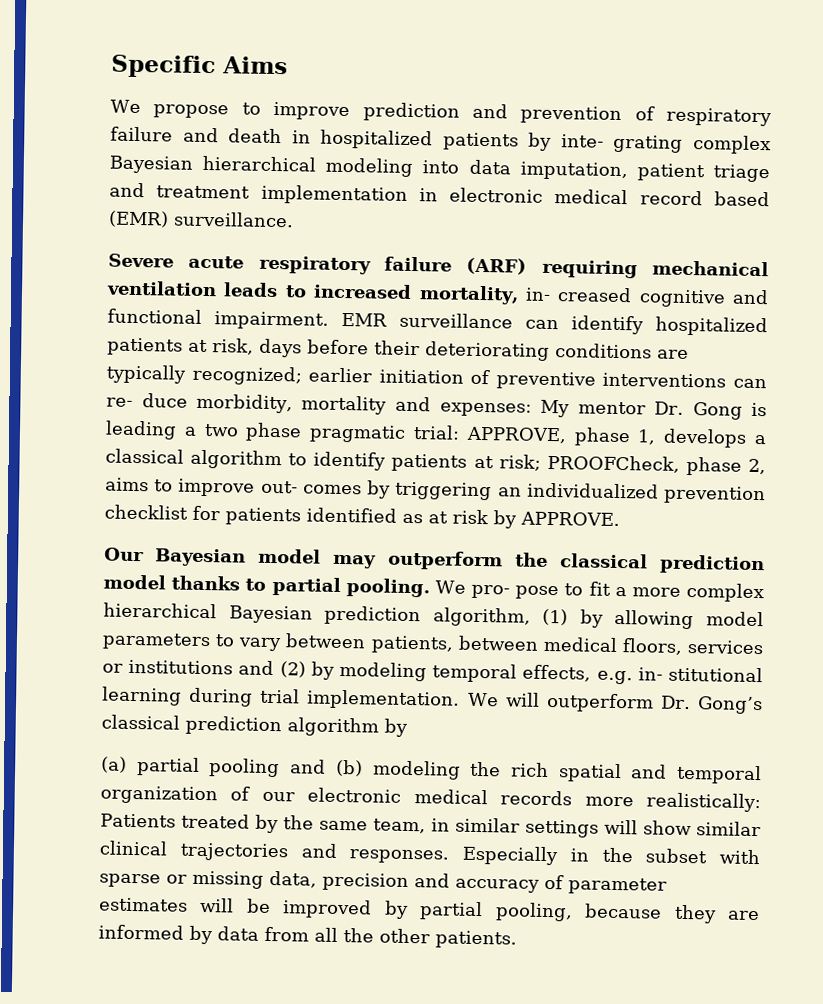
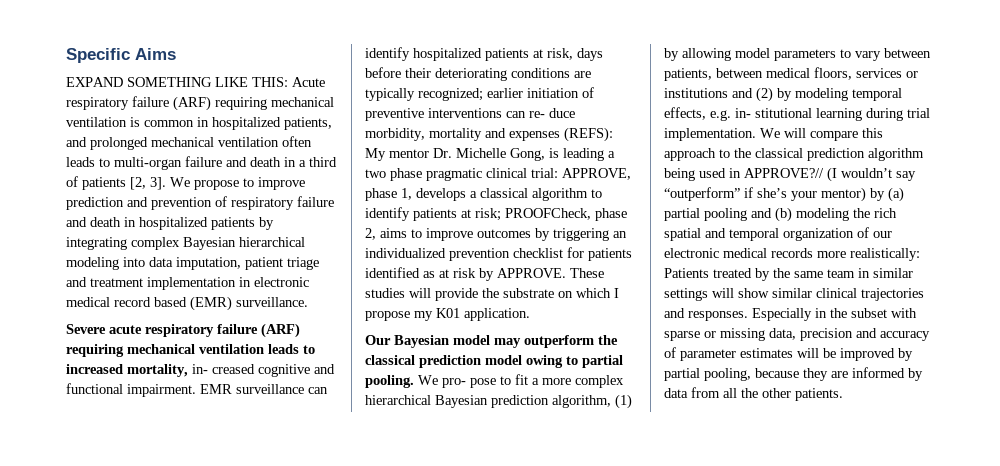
(288, 65) none -> [66,77,325,87] [66,96,334,111] [66,117,332,130] [66,136,312,150] [66,156,337,170] [66,176,166,190] EXPAND SOMETHING LIKE THIS: Acute respiratory failure (ARF) requiring mechanical ventilation is common in hospitalized patients, and prolonged mechanical ventilation often leads to multi-organ failure and death in a third of patients [2, 3].
[560,134,684,153] inte- grating -> [66,237,127,250] integrating
[439,402,532,417] expenses: -> [509,127,613,142] expenses (REFS):
[692,402,743,420] Gong -> [456,148,545,161] Michelle Gong,
(407, 433) none -> [486,168,527,178] clinical
[260,480,362,495] out- comes -> [477,229,531,238] outcomes
(620, 519) none -> [570,268,604,278] [365,288,619,301] [365,308,530,321] These studies will provide the substrate on which I propose my K01 application.
[171,575,241,591] thanks -> [526,355,563,368] owing
[545,692,763,715] [101,714,408,737] outperform Dr. Gong’s classical prediction algorithm by // -> [810,128,883,141] [664,148,924,161] [664,167,916,182] [664,187,885,202] compare this approach to the classical prediction algorithm being used in APPROVE?// (I wouldn’t say “outperform” if she’s your mentor) by
[372,818,426,834] team, -> [827,269,855,278] team

